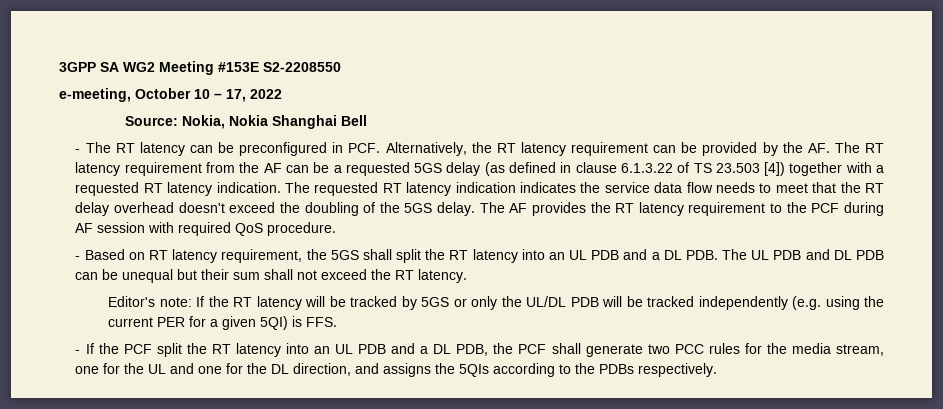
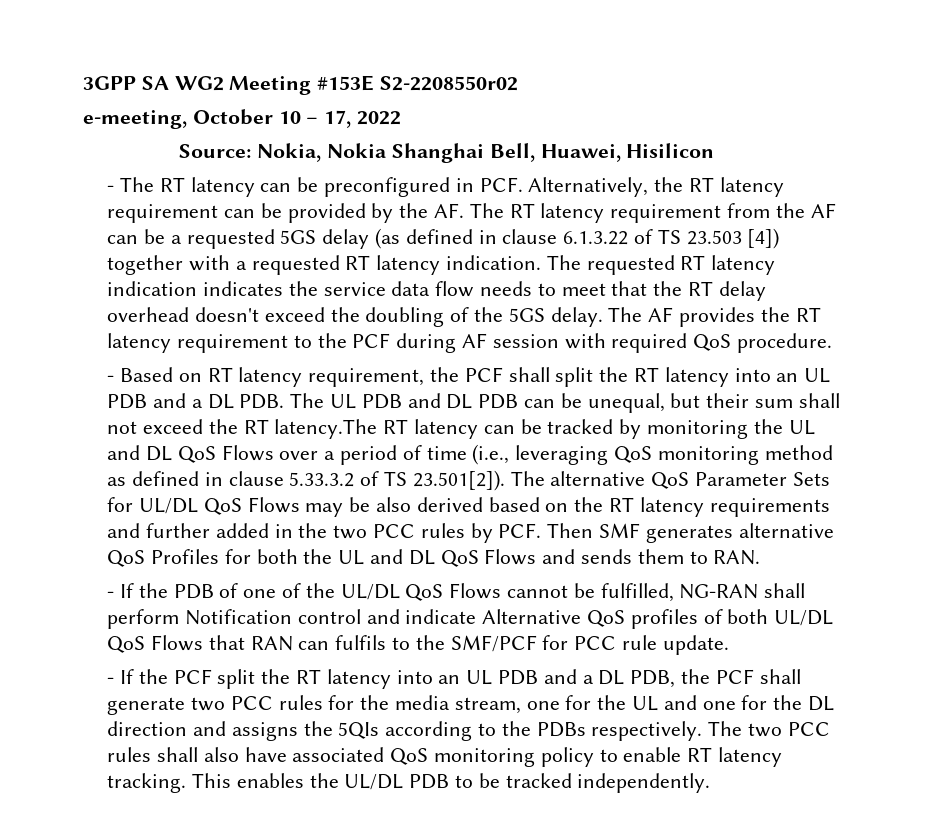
[263,62,341,72] S2-2208550 -> [380,76,519,91] S2-2208550r02
[340,115,367,126] Bell -> [489,143,715,162] Bell, Huawei, Hisilicon
[330,250,359,260] 5GS -> [464,367,503,382] PCF
[122,269,174,283] unequal -> [587,393,665,413] unequal,
[418,269,468,283] [108,296,884,310] [108,316,338,330] latency. // Editor's note: If the RT latency will be tracked by 5GS or only the UL/DL PDB will be tracked independently (e.g. using the current PER for a given 5QI) is FFS. -> [274,419,815,439] [107,444,833,465] [107,470,830,491] [107,497,830,517] [107,523,834,543] [107,549,761,567] [107,583,806,602] [107,609,834,629] [107,635,729,655] latency.The RT latency can be tracked by monitoring the UL and DL QoS Flows over a period of time (i.e., leveraging QoS monitoring method as defined in clause 5.33.3.2 of TS 23.501[2]). The alternative QoS Parameter Sets for UL/DL QoS Flows may be also derived based on the RT latency requirements and further added in the two PCC rules by PCF. Then SMF generates alternative QoS Profiles for both the UL and DL QoS Flows and sends them to RAN. // - If the PDB of one of the UL/DL QoS Flows cannot be fulfilled, NG-RAN shall perform Notification control and indicate Alternative QoS profiles of both UL/DL QoS Flows that RAN can fulfils to the SMF/PCF for PCC rule update.
[293,363,352,376] direction, -> [107,721,188,736] direction
(718, 370) none -> [708,721,830,737] [107,747,782,767] [107,773,711,793] The two PCC rules shall also have associated QoS monitoring policy to enable RT latency tracking. This enables the UL/DL PDB to be tracked independently.

